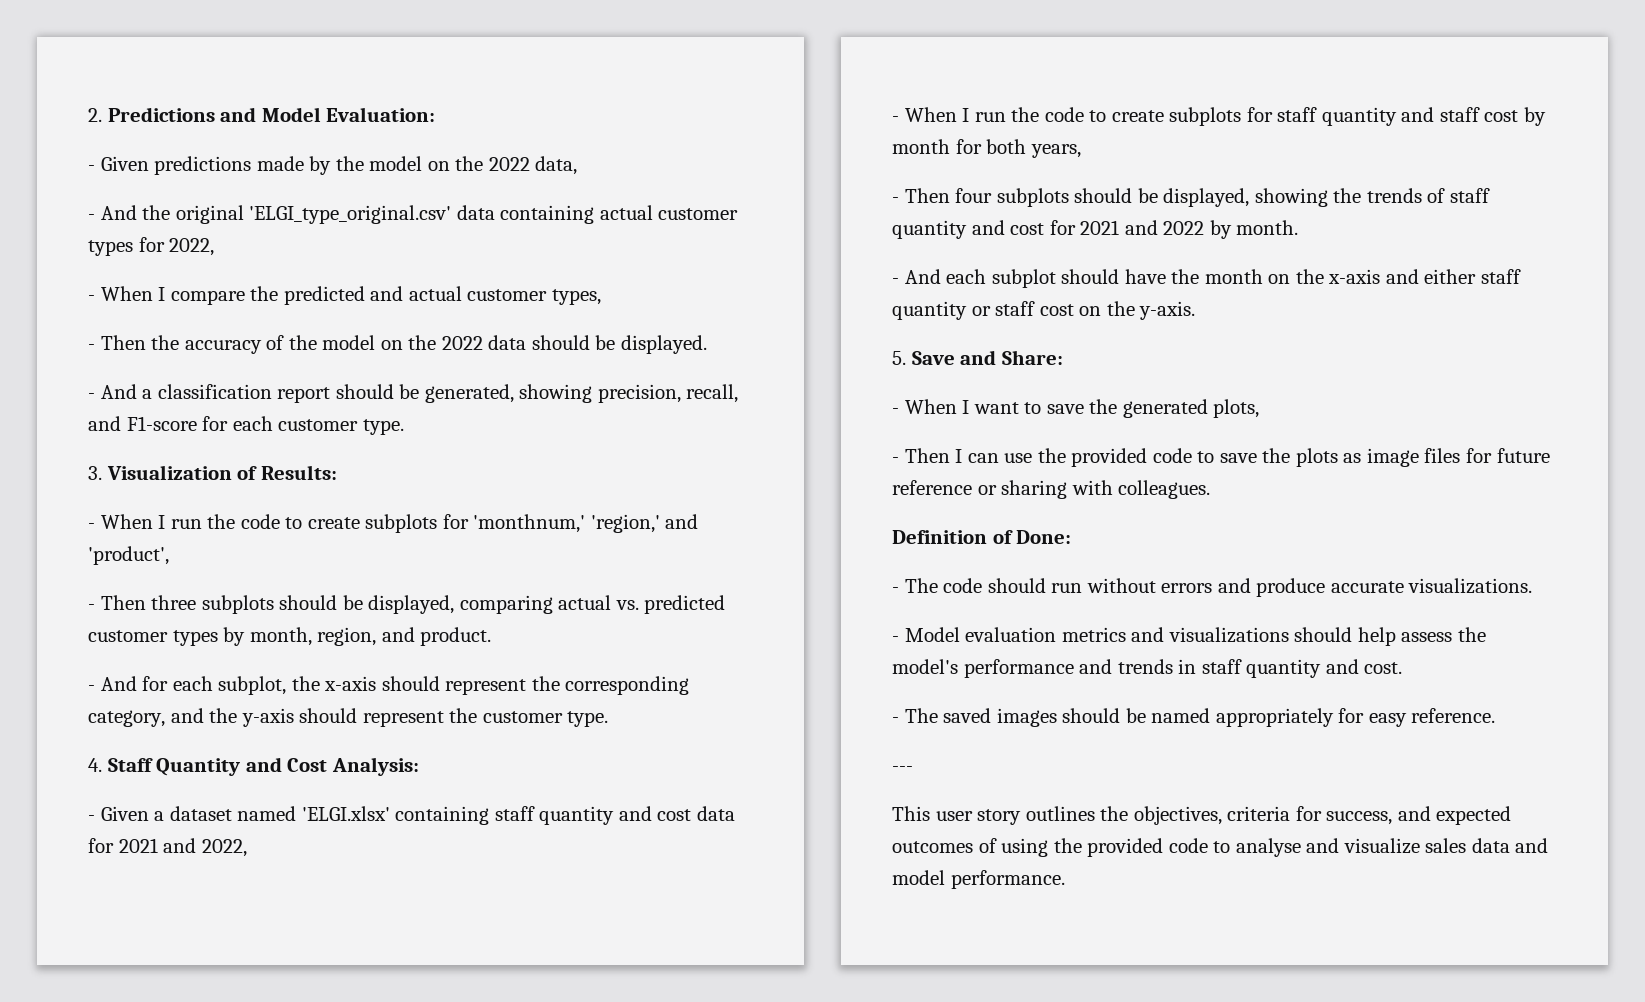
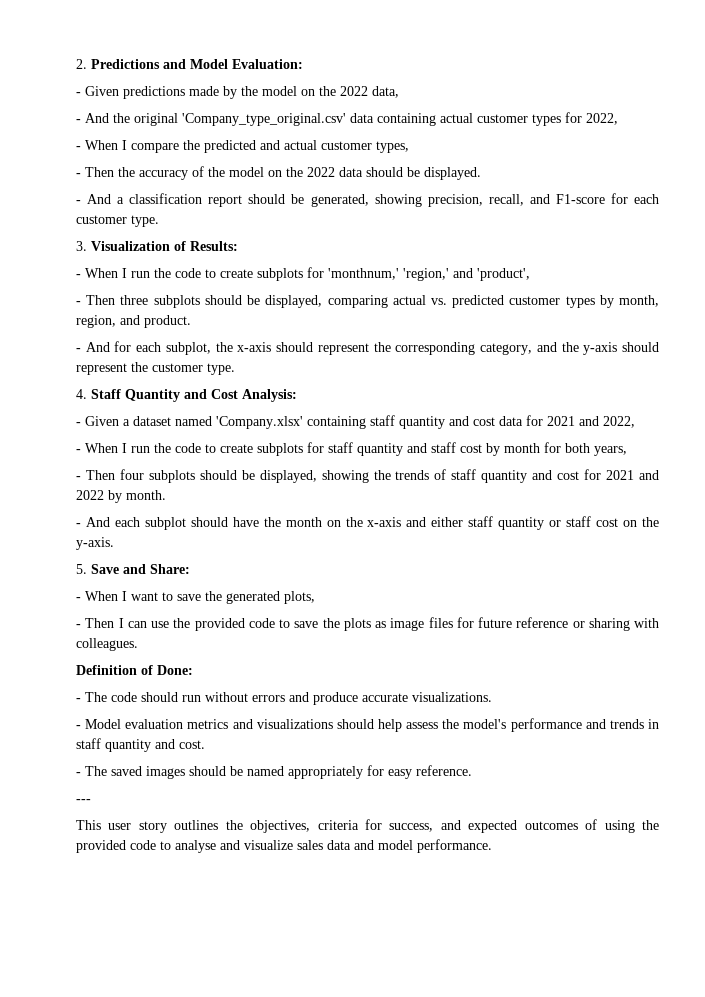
[249,205,452,224] 'ELGI_type_original.csv' -> [182,113,346,126] 'Company_type_original.csv'
[301,806,390,821] 'ELGI.xlsx' -> [216,416,303,429] 'Company.xlsx'

